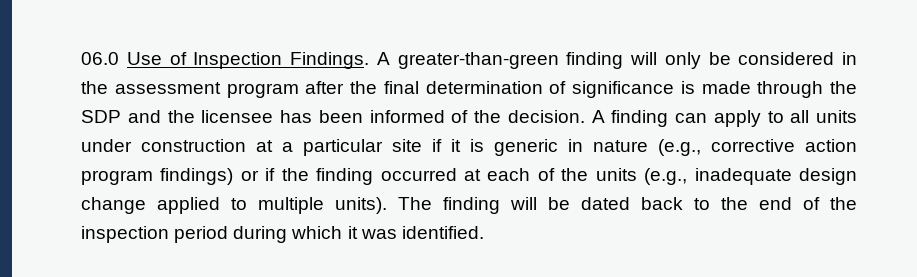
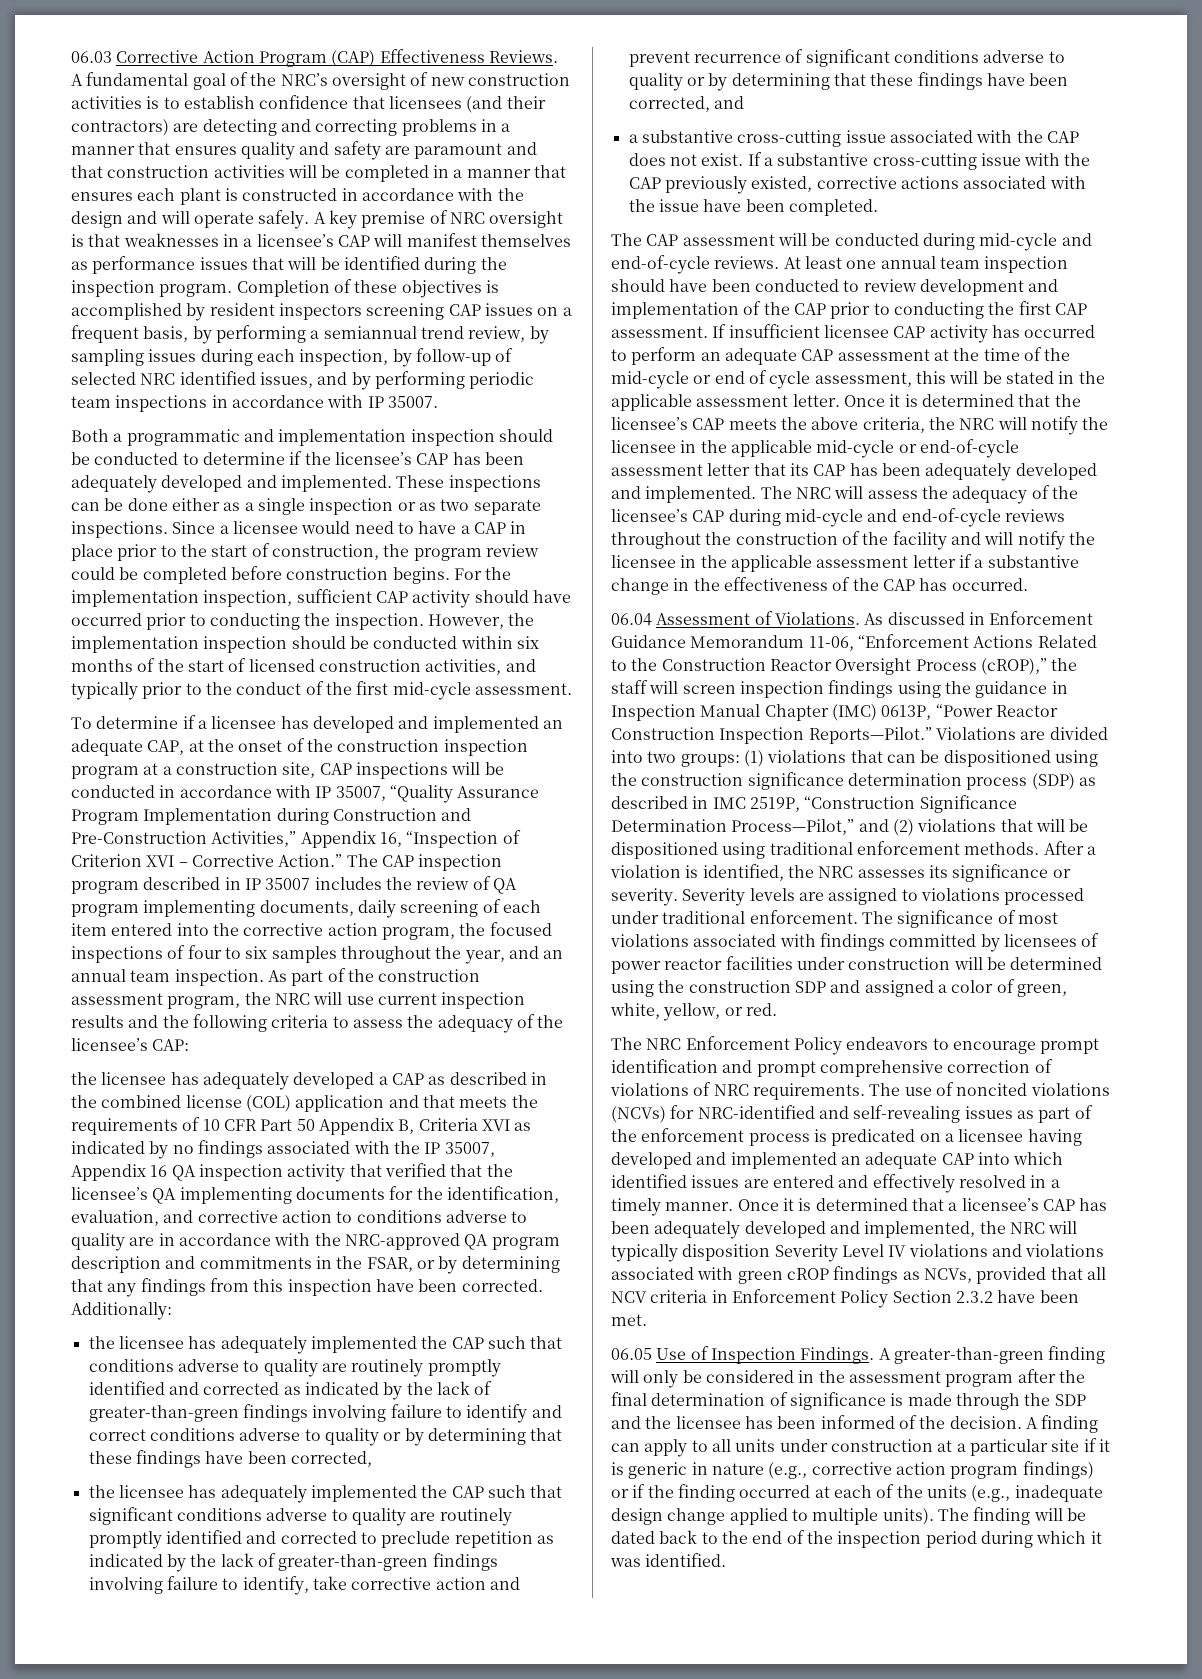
[81,52,119,65] 06.0 -> [71,49,558,67] [71,72,570,90] [71,95,546,113] [71,119,511,136] [71,141,537,160] [71,165,566,182] [71,188,524,205] [71,210,564,229] [71,233,571,247] [71,256,507,274] [71,279,499,298] [71,303,572,321] [71,325,549,344] [71,348,514,367] [71,371,535,390] [71,395,438,412] [71,429,553,446] [71,451,524,465] [71,475,541,493] [71,498,541,515] [71,521,527,538] [71,543,539,561] [71,566,512,584] [71,589,571,608] [71,613,535,630] [71,636,539,653] [71,658,536,675] [71,681,572,700] [71,715,563,733] [71,738,528,756] [71,762,504,779] [71,785,540,803] [71,808,472,825] [71,830,521,848] [71,854,503,871] [71,876,517,894] [71,899,541,918] [71,922,552,940] [71,945,564,964] [71,968,481,986] [71,992,526,1009] [71,1014,564,1033] [71,1038,190,1051] [71,1072,547,1090] [71,1095,538,1112] [71,1117,532,1135] [71,1140,495,1159] [71,1163,513,1182] [71,1186,559,1204] [71,1210,528,1226] [71,1233,560,1251] [71,1256,560,1274] [71,1278,543,1297] [71,1302,172,1320] [88,1336,563,1354] [88,1359,501,1377] [88,1381,493,1400] [88,1404,562,1423] [88,1428,563,1446] [88,1450,372,1468] [88,1485,563,1503] [88,1507,512,1526] [88,1530,554,1549] [88,1553,498,1572] [88,1576,520,1595] [628,49,1065,67] [628,72,1069,91] [628,96,744,112] [628,130,1079,147] [628,152,1091,170] [628,176,1086,194] [628,199,878,216] [611,233,1092,251] [611,255,1069,274] [611,279,1059,296] [611,301,1087,319] [611,324,1096,343] [611,347,1071,365] [611,370,1105,389] [611,394,1081,411] [611,416,1109,435] [611,439,1019,458] [611,463,1097,481] [611,485,1078,504] [611,508,1065,527] [611,531,1095,550] [611,554,1079,572] [611,577,1028,595] [611,611,1094,626] [611,634,1097,651] [611,658,1078,675] [611,680,1068,698] [611,704,1058,721] [611,727,1108,744] [611,750,1098,767] [611,772,1096,790] [611,795,1017,813] [611,819,1089,836] [611,841,1096,859] [610,864,1071,882] [611,888,1085,906] [611,910,1058,928] [610,933,1100,952] [611,956,1103,974] [611,979,1067,997] [610,1003,777,1021] [611,1036,1100,1055] [611,1059,1053,1077] [610,1082,1110,1100] [611,1105,1093,1123] [611,1128,1082,1146] [611,1152,1064,1169] [611,1174,1060,1193] [611,1198,1108,1216] [611,1221,1078,1239] [611,1244,1105,1262] [611,1266,1106,1284] [611,1289,1079,1308] [611,1314,647,1326] [611,1348,652,1360] 06.03 Corrective Action Program (CAP) Effectiveness Reviews. A fundamental goal of the NRC’s oversight of new construction activities is to establish confidence that licensees (and their contractors) are detecting and correcting problems in a manner that ensures quality and safety are paramount and that construction activities will be completed in a manner that ensures each plant is constructed in accordance with the design and will operate safely. A key premise of NRC oversight is that weaknesses in a licensee’s CAP will manifest themselves as performance issues that will be identified during the inspection program. Completion of these objectives is accomplished by resident inspectors screening CAP issues on a frequent basis, by performing a semiannual trend review, by sampling issues during each inspection, by follow-up of selected NRC identified issues, and by performing periodic team inspections in accordance with IP 35007. // Both a programmatic and implementation inspection should be conducted to determine if the licensee’s CAP has been adequately developed and implemented. These inspections can be done either as a single inspection or as two separate inspections. Since a licensee would need to have a CAP in place prior to the start of construction, the program review could be completed before construction begins. For the implementation inspection, sufficient CAP activity should have occurred prior to conducting the inspection. However, the implementation inspection should be conducted within six months of the start of licensed construction activities, and typically prior to the conduct of the first mid-cycle assessment. // To determine if a licensee has developed and implemented an adequate CAP, at the onset of the construction inspection program at a construction site, CAP inspections will be conducted in accordance with IP 35007, “Quality Assurance Program Implementation during Construction and Pre-Construction Activities,” Appendix 16, “Inspection of Criterion XVI – Corrective Action.” The CAP inspection program described in IP 35007 includes the review of QA program implementing documents, daily screening of each item entered into the corrective action program, the focused inspections of four to six samples throughout the year, and an annual team inspection. As part of the construction assessment program, the NRC will use current inspection results and the following criteria to assess the adequacy of the licensee’s CAP: // the licensee has adequately developed a CAP as described in the combined license (COL) application and that meets the requirements of 10 CFR Part 50 Appendix B, Criteria XVI as indicated by no findings associated with the IP 35007, Appendix 16 QA inspection activity that verified that the licensee’s QA implementing documents for the identification, evaluation, and corrective action to conditions adverse to quality are in accordance with the NRC-approved QA program description and commitments in the FSAR, or by determining that any findings from this inspection have been corrected. Additionally: // the licensee has adequately implemented the CAP such that conditions adverse to quality are routinely promptly identified and corrected as indicated by the lack of greater-than-green findings involving failure to identify and correct conditions adverse to quality or by determining that these findings have been corrected, // the licensee has adequately implemented the CAP such that significant conditions adverse to quality are routinely promptly identified and corrected to preclude repetition as indicated by the lack of greater-than-green findings involving failure to identify, take corrective action and prevent recurrence of significant conditions adverse to quality or by determining that these findings have been corrected, and // a substantive cross-cutting issue associated with the CAP does not exist. If a substantive cross-cutting issue with the CAP previously existed, corrective actions associated with the issue have been completed. // The CAP assessment will be conducted during mid-cycle and end-of-cycle reviews. At least one annual team inspection should have been conducted to review development and implementation of the CAP prior to conducting the first CAP assessment. If insufficient licensee CAP activity has occurred to perform an adequate CAP assessment at the time of the mid-cycle or end of cycle assessment, this will be stated in the applicable assessment letter. Once it is determined that the licensee’s CAP meets the above criteria, the NRC will notify the licensee in the applicable mid-cycle or end-of-cycle assessment letter that its CAP has been adequately developed and implemented. The NRC will assess the adequacy of the licensee’s CAP during mid-cycle and end-of-cycle reviews throughout the construction of the facility and will notify the licensee in the applicable assessment letter if a substantive change in the effectiveness of the CAP has occurred. // 06.04 Assessment of Violations. As discussed in Enforcement Guidance Memorandum 11-06, “Enforcement Actions Related to the Construction Reactor Oversight Process (cROP),” the staff will screen inspection findings using the guidance in Inspection Manual Chapter (IMC) 0613P, “Power Reactor Construction Inspection Reports—Pilot.” Violations are divided into two groups: (1) violations that can be dispositioned using the construction significance determination process (SDP) as described in IMC 2519P, “Construction Significance Determination Process—Pilot,” and (2) violations that will be dispositioned using traditional enforcement methods. After a violation is identified, the NRC assesses its significance or severity. Severity levels are assigned to violations processed under traditional enforcement. The significance of most violations associated with findings committed by licensees of power reactor facilities under construction will be determined using the construction SDP and assigned a color of green, white, yellow, or red. // The NRC Enforcement Policy endeavors to encourage prompt identification and prompt comprehensive correction of violations of NRC requirements. The use of noncited violations (NCVs) for NRC-identified and self-revealing issues as part of the enforcement process is predicated on a licensee having developed and implemented an adequate CAP into which identified issues are entered and effectively resolved in a timely manner. Once it is determined that a licensee’s CAP has been adequately developed and implemented, the NRC will typically disposition Severity Level IV violations and violations associated with green cROP findings as NCVs, provided that all NCV criteria in Enforcement Policy Section 2.3.2 have been met. // 06.05

